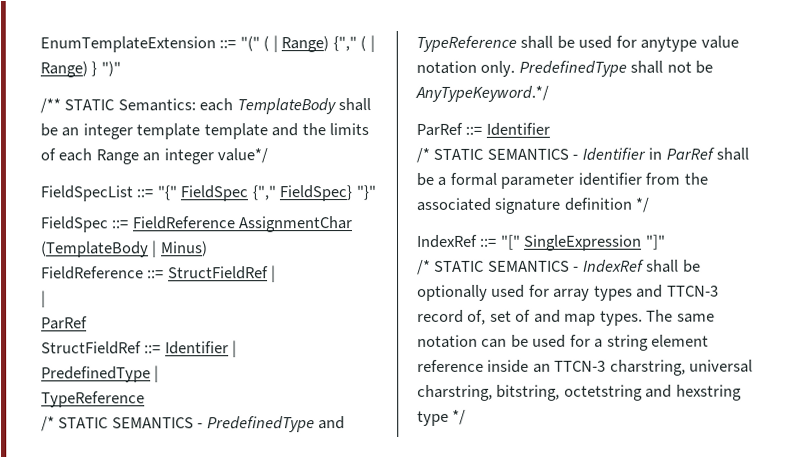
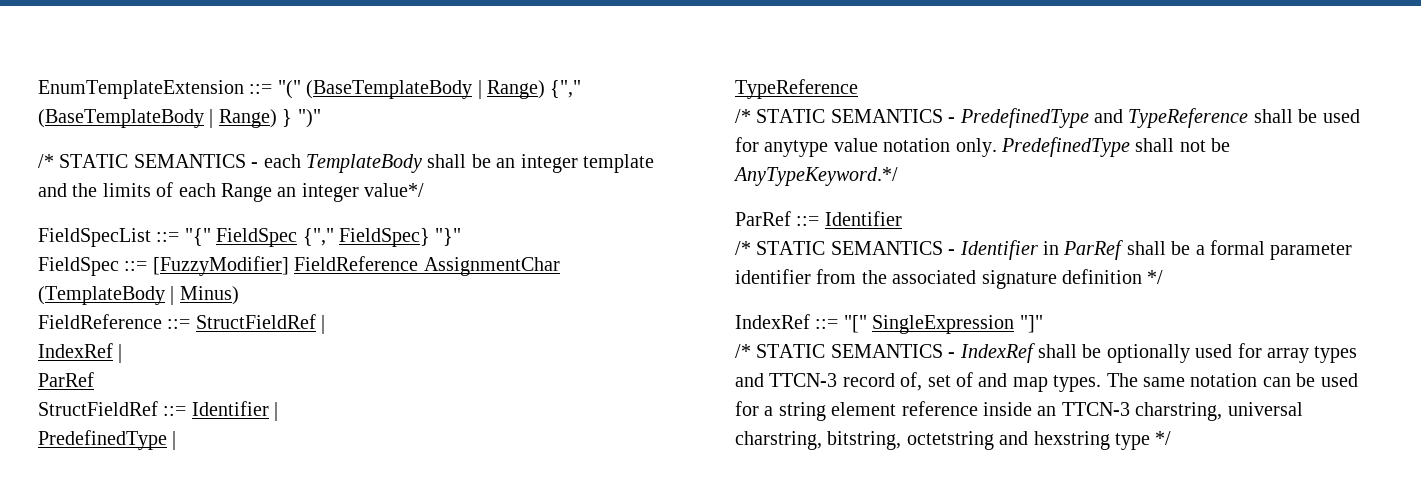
[263,36,270,52] ( -> [306,80,473,99] (BaseTemplateBody
[360,36,367,52] ( -> [38,109,204,128] (BaseTemplateBody
[40,98,196,114] /** STATIC Semantics: -> [38,154,259,168] /* STATIC SEMANTICS -
[203,123,268,140] template -> (654, 163) none
(129, 224) none -> [152,256,289,276] [FuzzyModifier]
(277, 274) none -> [38,343,113,358] IndexRef

